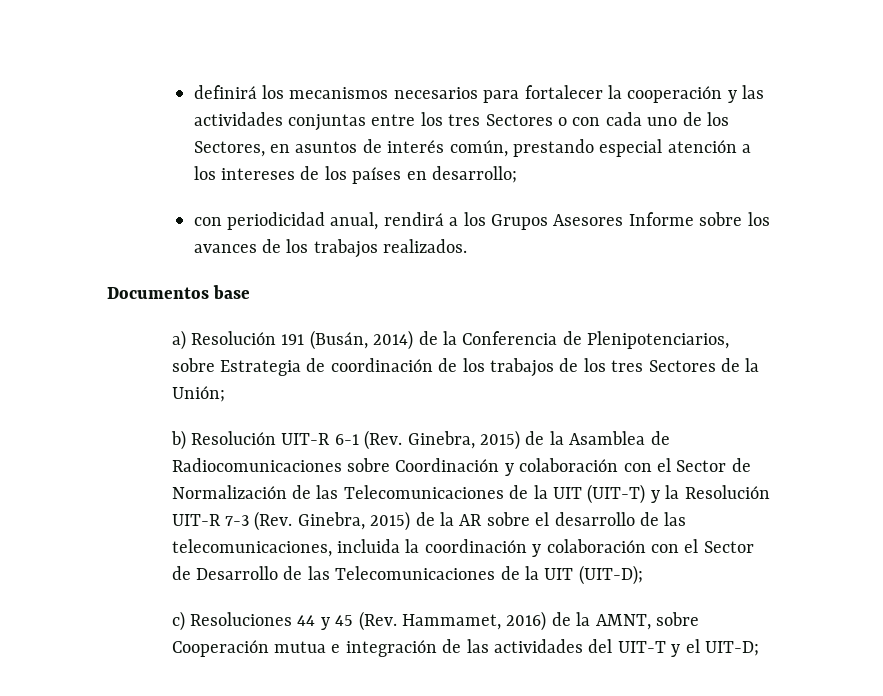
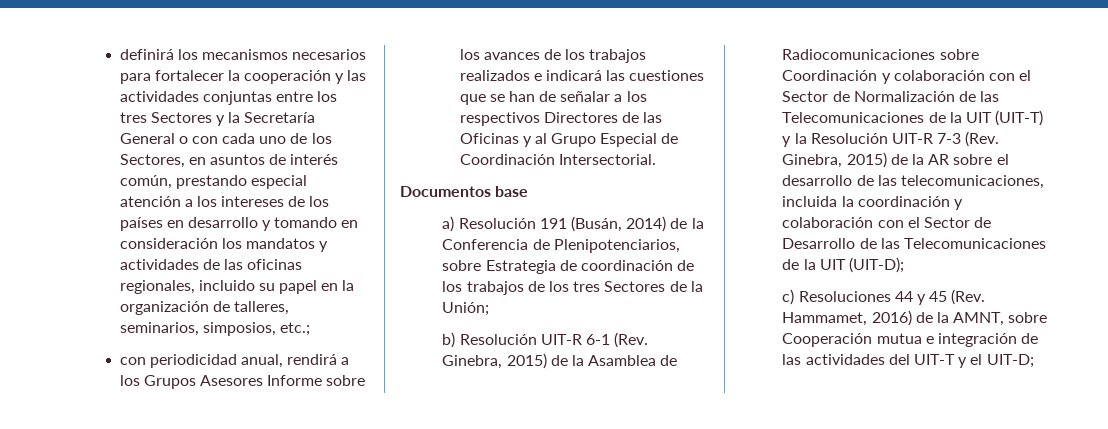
(553, 120) none -> [215,112,316,126] [119,133,175,144] y la Secretaría General
[432,166,518,183] desarrollo; -> [187,217,359,231] [119,238,329,252] [119,259,303,270] [119,280,355,294] [119,301,289,315] [119,322,310,336] desarrollo y tomando en consideración los mandatos y actividades de las oficinas regionales, incluido su papel en la organización de talleres, seminarios, simposios, etc.;
[383,239,468,253] realizados. -> [459,70,705,81] [459,91,647,105] [459,112,663,126] [459,133,679,147] [459,154,656,165] realizados e indicará las cuestiones que se han de señalar a los respectivos Directores de las Oficinas y al Grupo Especial de Coordinación Intersectorial.

